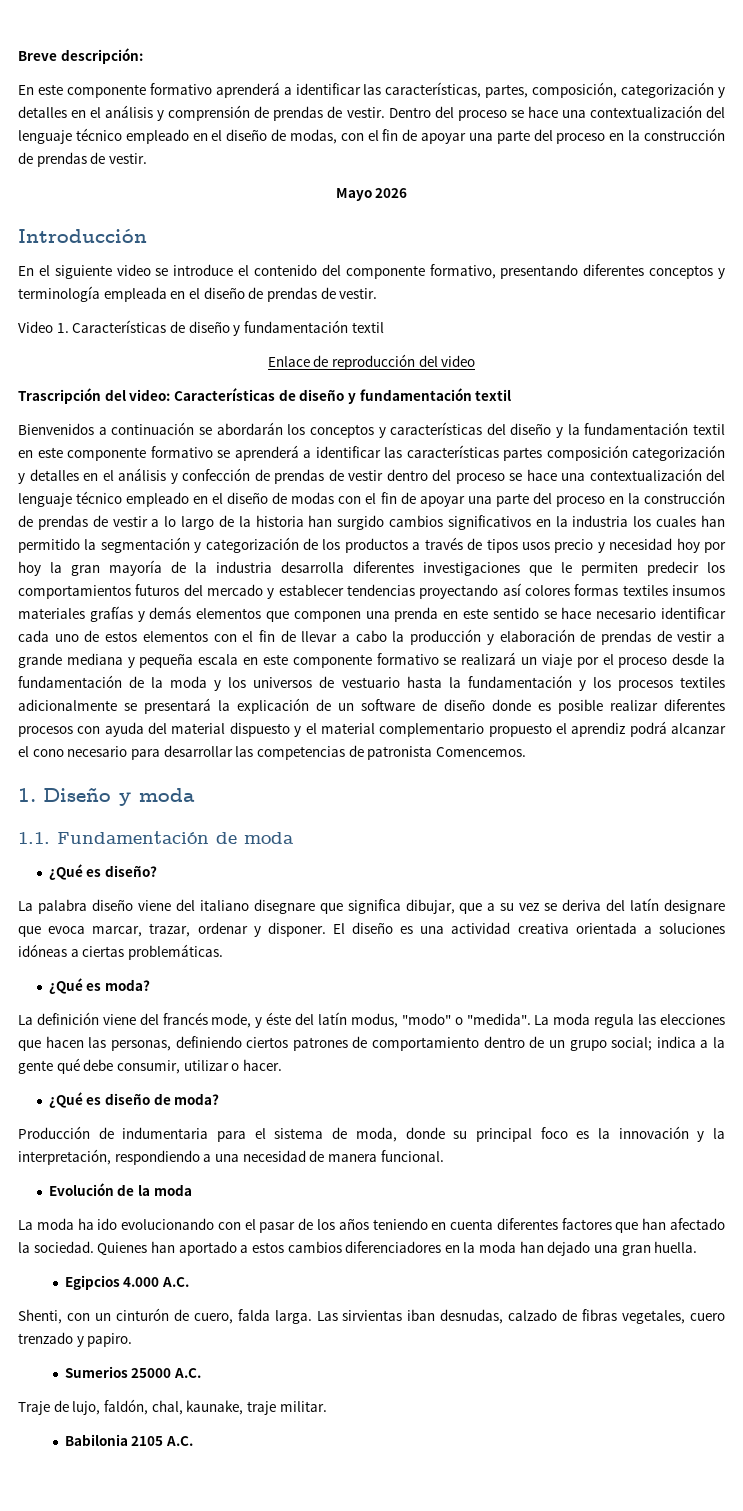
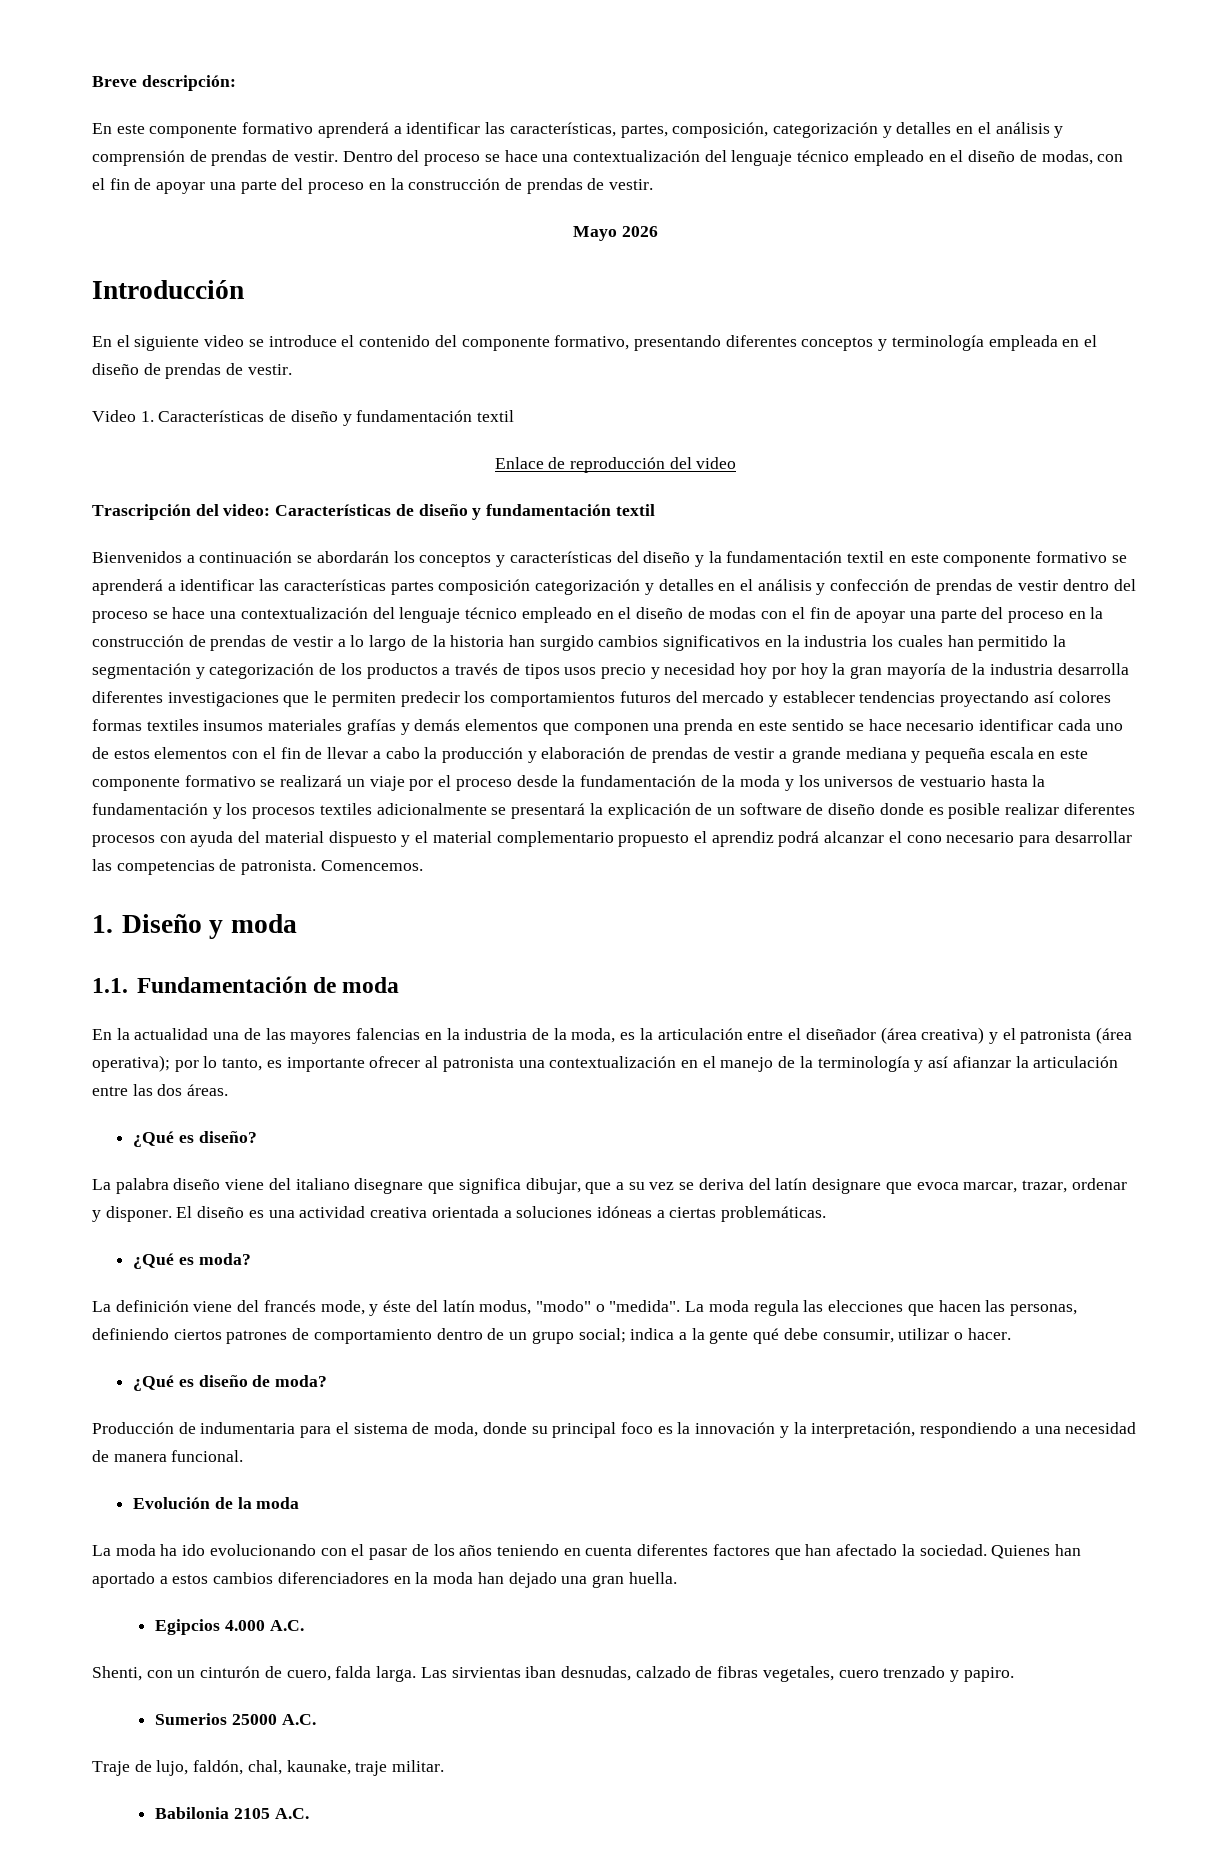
[367,746,433,760] patronista -> [241,860,317,875] patronista.
(294, 838) none -> [92,1027,1133,1044] [92,1055,1119,1072] [92,1084,229,1096] // En la actualidad una de las mayores falencias en la industria de la moda, es la articulación entre el diseñador (área creativa) y el patronista (área operativa); por lo tanto, es importante ofrecer al patronista una contextualización en el manejo de la terminología y así afianzar la articulación entre las dos áreas.

